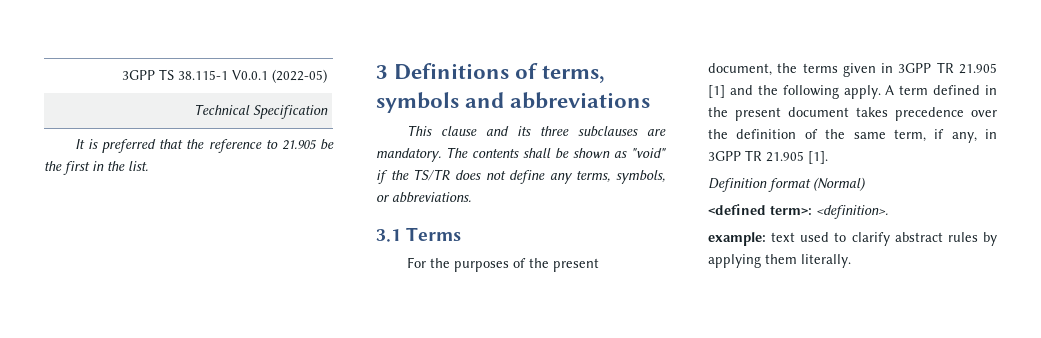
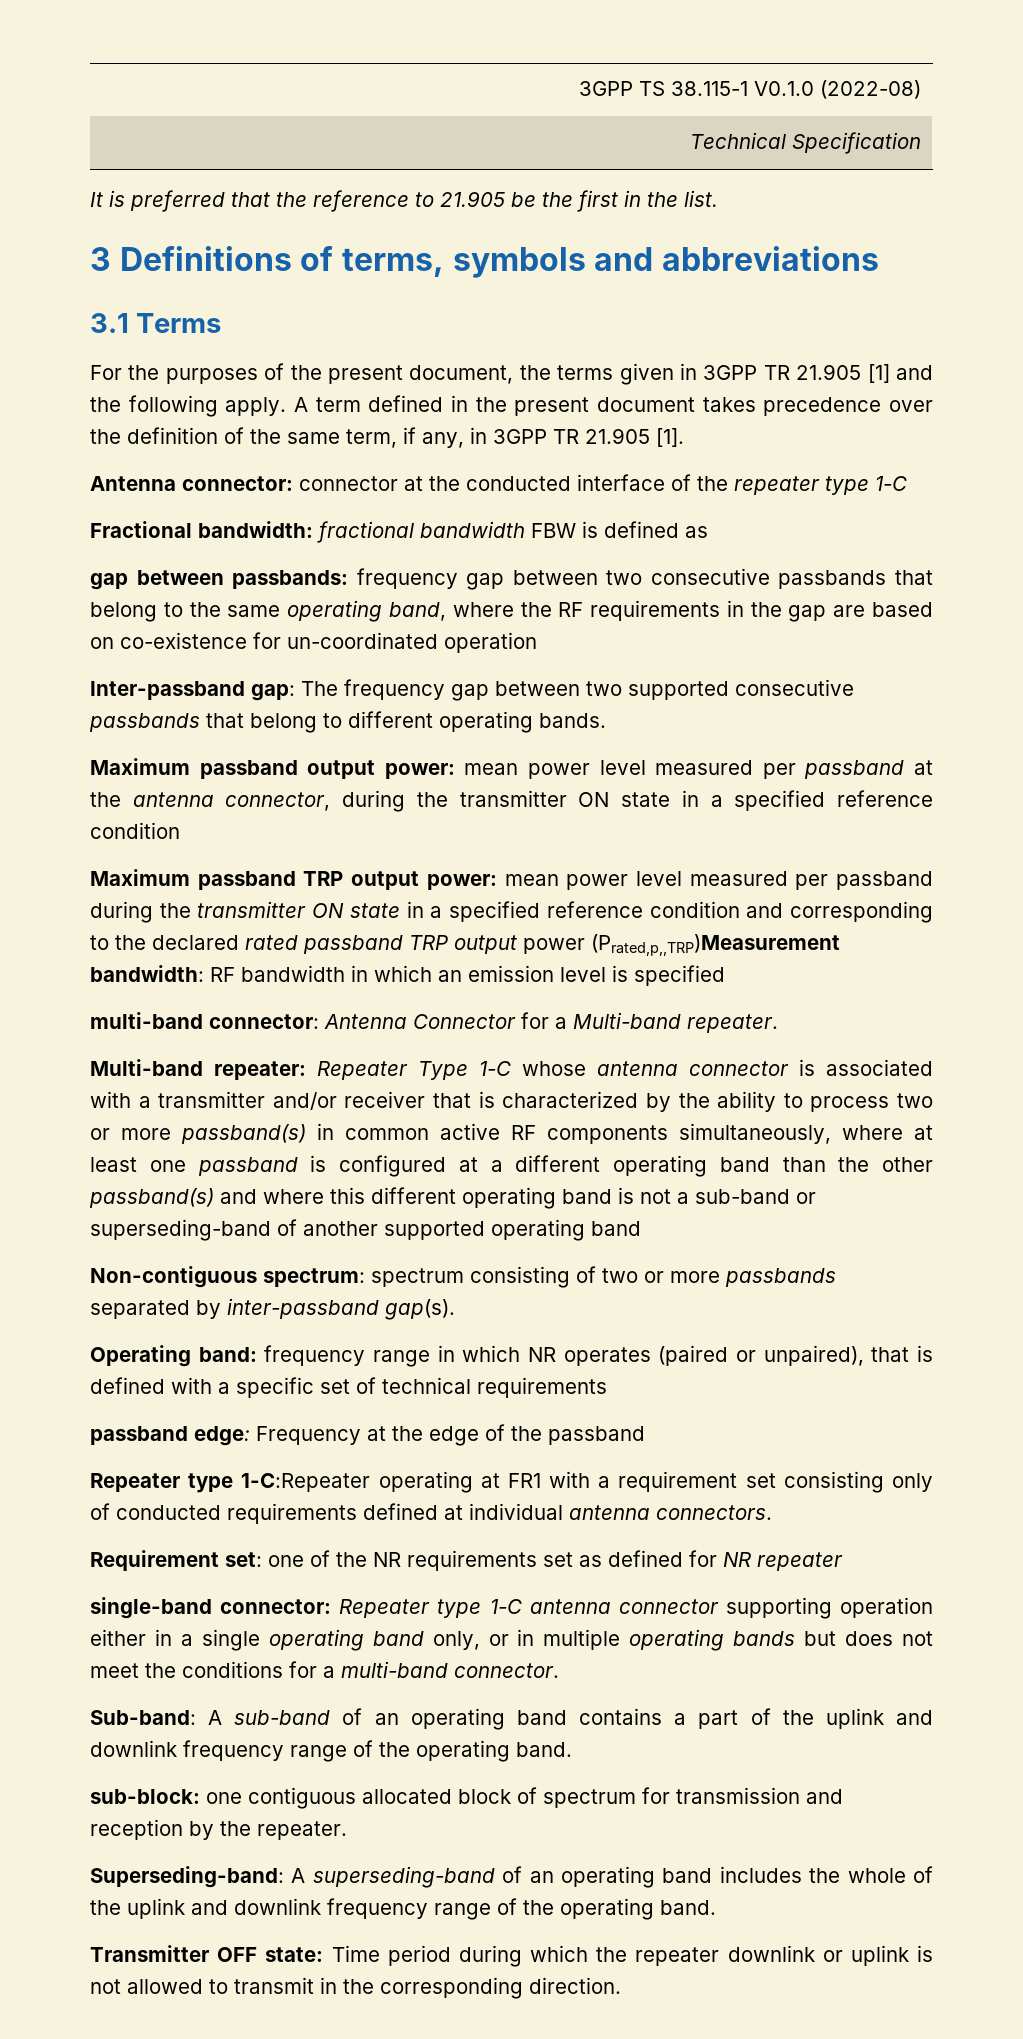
[231,69,327,83] V0.0.1 (2022-05) -> [754,80,922,99] V0.1.0 (2022-08)
[406,125,666,137] [376,147,666,162] [376,169,665,184] [376,192,471,203] // This clause and its three subclauses are mandatory. The contents shall be shown as "void" if the TS/TR does not define any terms, symbols, or abbreviations. -> (879, 258) none
[708,177,866,192] [708,204,888,219] [708,232,997,246] [708,254,851,268] Definition format (Normal) // <defined term>: <definition>. // example: text used to clarify abstract rules by applying them literally. -> [90,474,907,495] [90,521,708,543] [90,568,933,590] [90,600,934,622] [90,632,537,653] [90,679,854,701] [89,711,606,733] [90,758,934,779] [90,790,934,812] [90,822,180,839] [90,869,934,890] [90,901,934,923] [90,934,840,956] [90,965,725,986] [90,1012,778,1033] [90,1059,933,1080] [90,1091,934,1112] [90,1123,933,1144] [90,1155,933,1177] [89,1187,816,1209] [90,1219,641,1241] [90,1266,836,1288] [90,1298,455,1320] [90,1345,933,1367] [90,1377,607,1398] [90,1424,645,1446] [90,1471,933,1493] [90,1503,772,1524] [90,1550,843,1571] [90,1597,933,1619] [90,1629,934,1651] [90,1661,559,1678] [90,1708,934,1730] [90,1740,572,1762] [90,1787,843,1809] [90,1819,347,1840] [90,1866,933,1888] [90,1898,716,1920] [90,1945,933,1967] [90,1977,621,1999] Antenna connector: connector at the conducted interface of the repeater type 1-C // Fractional bandwidth: fractional bandwidth FBW is defined as // gap between passbands: frequency gap between two consecutive passbands that belong to the same operating band, where the RF requirements in the gap are based on co-existence for un-coordinated operation // Inter-passband gap: The frequency gap between two supported consecutive passbands that belong to different operating bands. // Maximum passband output power: mean power level measured per passband at the antenna connector, during the transmitter ON state in a specified reference condition // Maximum passband TRP output power: mean power level measured per passband during the transmitter ON state in a specified reference condition and corresponding to the declared rated passband TRP output power (Prated,p,,TRP)Measurement bandwidth: RF bandwidth in which an emission level is specified // multi-band connector: Antenna Connector for a Multi-band repeater. // Multi-band repeater: Repeater Type 1-C whose antenna connector is associated with a transmitter and/or receiver that is characterized by the ability to process two or more passband(s) in common active RF components simultaneously, where at least one passband is configured at a different operating band than the other passband(s) and where this different operating band is not a sub-band or superseding-band of another supported operating band // Non-contiguous spectrum: spectrum consisting of two or more passbands separated by inter-passband gap(s). // Operating band: frequency range in which NR operates (paired or unpaired), that is defined with a specific set of technical requirements // passband edge: Frequency at the edge of the passband // Repeater type 1-C:Repeater operating at FR1 with a requirement set consisting only of conducted requirements defined at individual antenna connectors. // Requirement set: one of the NR requirements set as defined for NR repeater // single-band connector: Repeater type 1-C antenna connector supporting operation either in a single operating band only, or in multiple operating bands but does not meet the conditions for a multi-band connector. // Sub-band: A sub-band of an operating band contains a part of the uplink and downlink frequency range of the operating band. // sub-block: one contiguous allocated block of spectrum for transmission and reception by the repeater. // Superseding-band: A superseding-band of an operating band includes the whole of the uplink and downlink frequency range of the operating band. // Transmitter OFF state: Time period during which the repeater downlink or uplink is not allowed to transmit in the corresponding direction.

